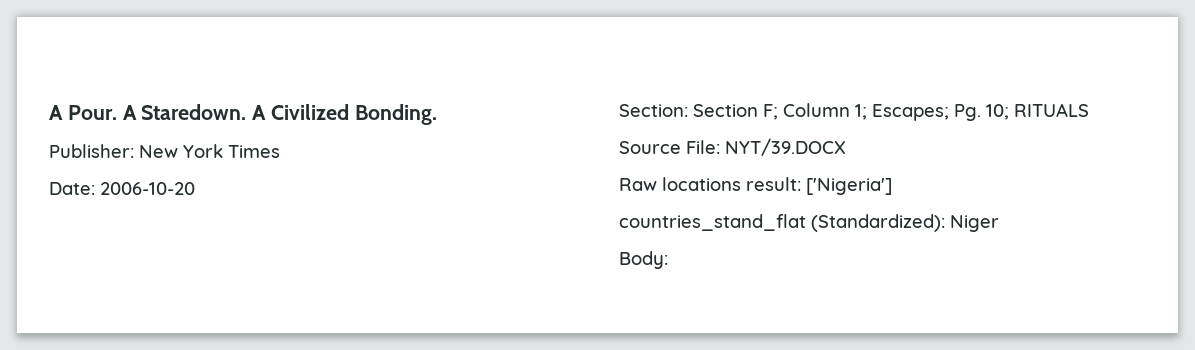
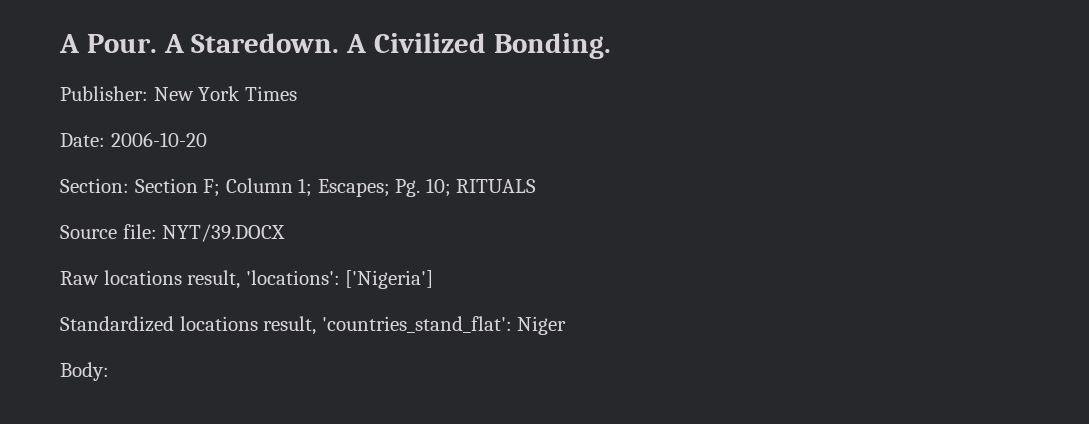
[686,140,720,154] File: -> [122,224,157,239] file:
[746,177,801,191] result: -> [187,270,340,289] result, 'locations':
[619,214,945,232] countries_stand_flat (Standardized): -> [60,316,512,335] Standardized locations result, 'countries_stand_flat':

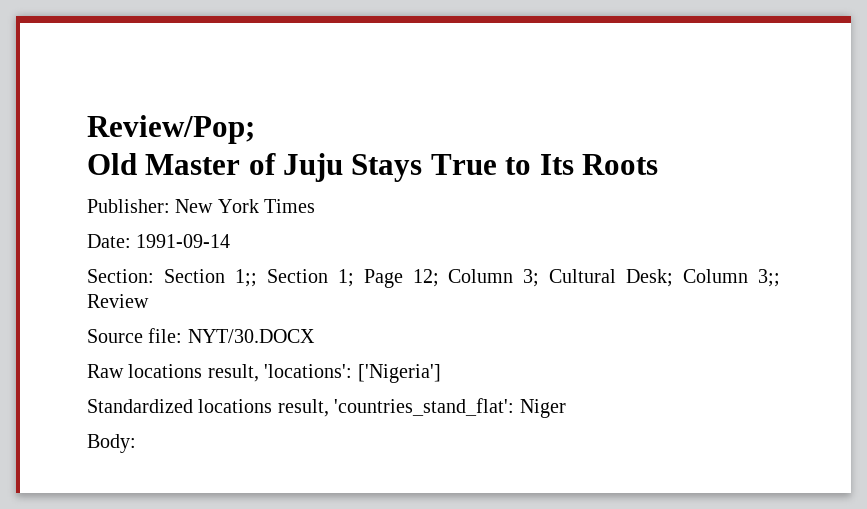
[59,33,611,59] A Pour. A Staredown. A Civilized Bonding. -> [87,115,255,144] [87,153,658,182] Review/Pop; // Old Master of Juju Stays True to Its Roots
[110,132,207,147] 2006-10-20 -> [136,234,231,248] 1991-09-14
[203,178,537,197] F; Column 1; Escapes; Pg. 10; RITUALS -> [234,269,780,288] [87,294,149,308] 1;; Section 1; Page 12; Column 3; Cultural Desk; Column 3;; Review
[162,224,286,242] NYT/39.DOCX -> [187,329,315,343] NYT/30.DOCX

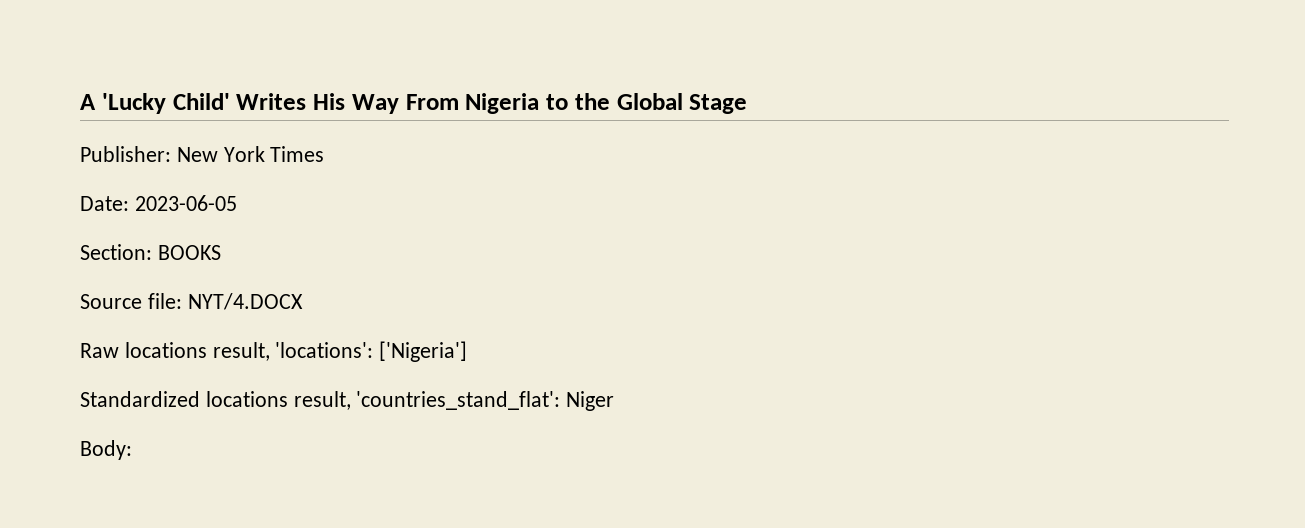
[87,115,255,144] [87,153,658,182] Review/Pop; // Old Master of Juju Stays True to Its Roots -> [80,93,748,114] A 'Lucky Child' Writes His Way From Nigeria to the Global Stage
[136,234,231,248] 1991-09-14 -> [134,195,237,211] 2023-06-05
[163,269,780,288] [87,294,149,308] Section 1;; Section 1; Page 12; Column 3; Cultural Desk; Column 3;; Review -> [157,245,221,260] BOOKS
[187,329,315,343] NYT/30.DOCX -> [187,293,303,310] NYT/4.DOCX

